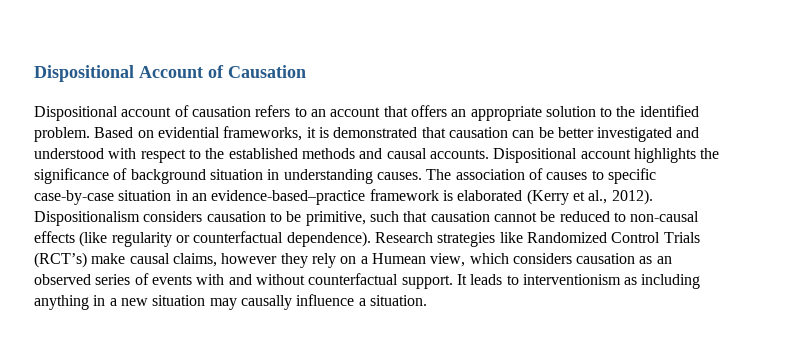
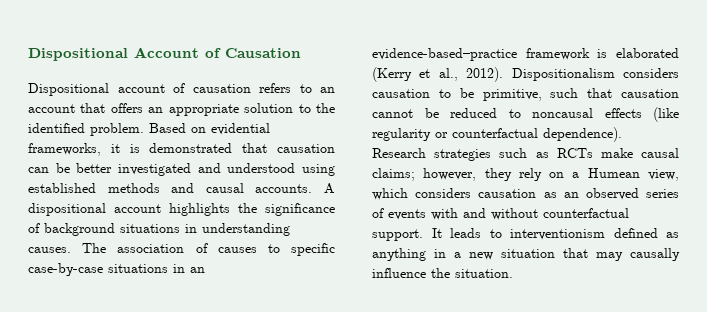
[108,148,225,163] with respect to the -> [302,164,335,176] using
[493,148,578,163] Dispositional -> [324,183,335,194] [28,203,106,216] A dispositional
[209,169,263,180] situation -> [120,224,180,233] situations
[118,190,172,201] situation -> [108,264,168,273] situations
[630,211,700,222] non-causal -> [532,108,593,118] noncausal
[499,232,700,243] [34,252,278,268] like Randomized Control Trials (RCT’s) make causal claims, however -> [499,148,679,158] [372,168,477,181] such as RCTs make causal claims; however,
[624,274,701,289] as including -> [613,228,679,238] defined as
(206, 300) none -> [563,248,588,258] that
[358,298,366,306] a -> [431,268,450,278] the

